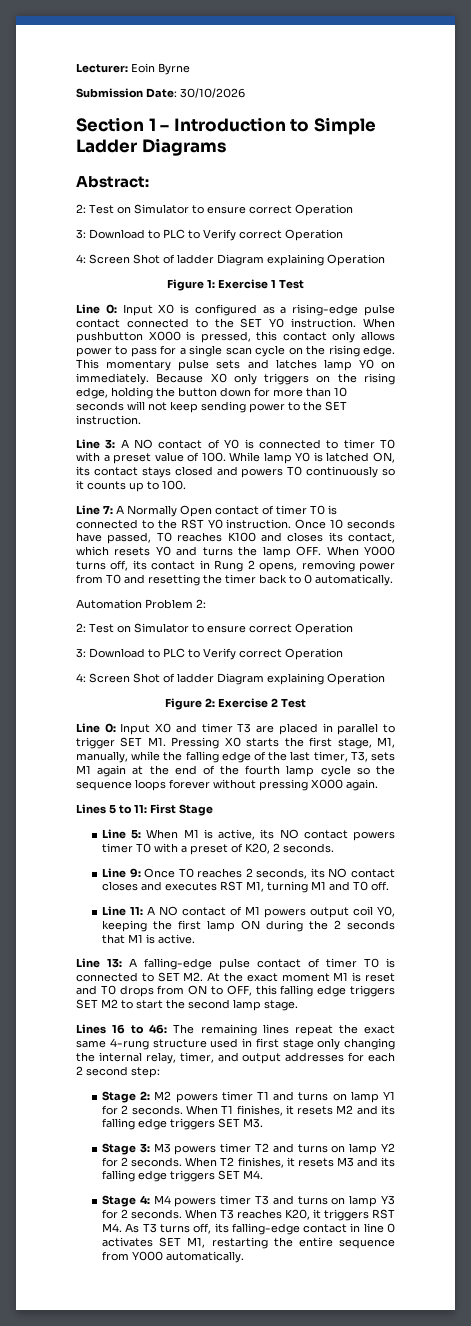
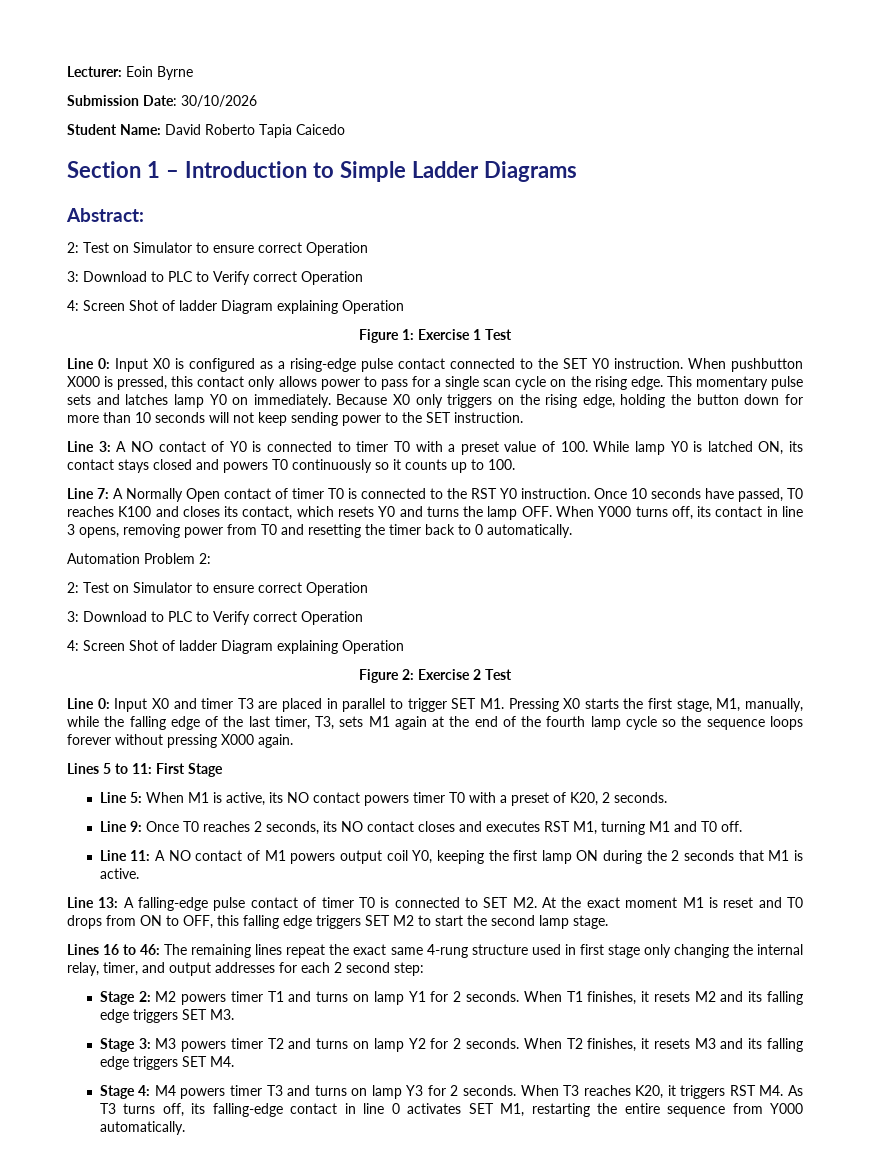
(245, 93) none -> [67,124,345,138] // Student Name: David Roberto Tapia Caicedo
[214,560,255,572] Rung 2 -> [782,506,804,517] [67,524,75,535] line 3

